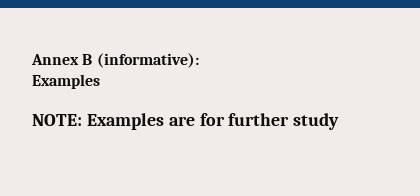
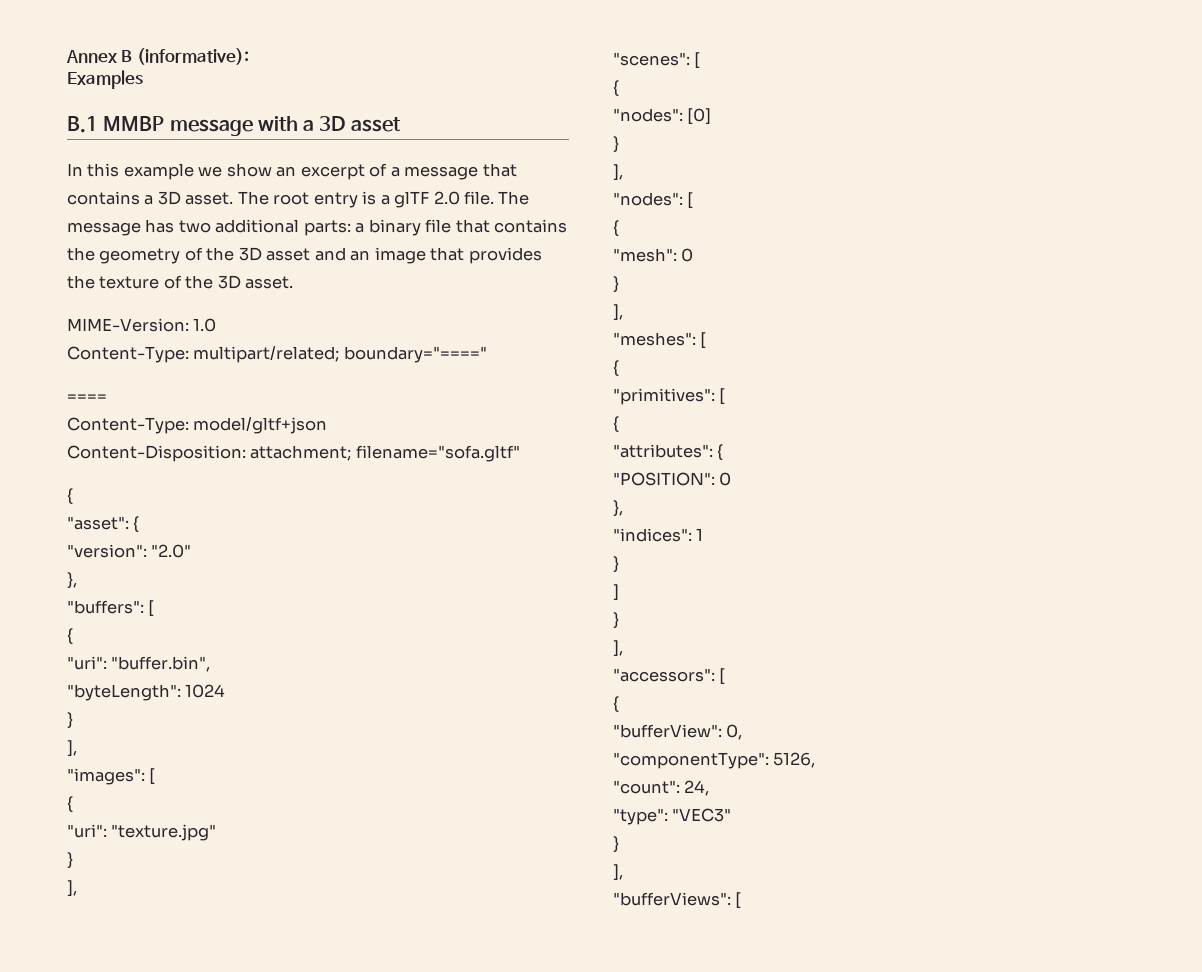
[32,113,340,130] NOTE: Examples are for further study -> [67,116,401,136] [67,163,517,180] [67,191,530,208] [67,219,568,236] [67,247,542,264] [67,275,294,289] [67,318,217,332] [67,346,487,363] [67,394,107,402] [67,417,328,434] [67,445,520,462] [67,488,73,505] [67,516,140,533] [67,544,192,558] [67,572,77,589] [67,600,155,617] [67,628,73,645] [67,656,211,672] [67,684,226,701] [67,712,73,729] [67,740,77,757] [67,768,156,785] [67,796,73,813] [67,824,217,841] [67,852,73,869] [67,880,77,897] [613,52,701,69] [613,80,619,97] [613,108,712,125] [613,136,619,153] [613,164,623,181] [613,192,694,209] [613,220,619,237] [613,248,694,262] [613,276,619,293] [613,304,623,321] [613,332,707,349] [613,360,619,377] [613,388,726,405] [613,416,619,433] [613,444,724,461] [613,472,732,486] [613,500,623,517] [613,528,704,542] [613,556,619,573] [613,584,619,601] [613,612,619,629] [613,640,623,657] [613,668,726,685] [613,696,619,713] [613,724,743,740] [613,752,816,769] [613,780,710,796] [613,808,732,825] [613,836,619,853] [613,864,623,881] [613,892,742,909] B.1 MMBP message with a 3D asset // In this example we show an excerpt of a message that contains a 3D asset. The root entry is a glTF 2.0 file. The message has two additional parts: a binary file that contains the geometry of the 3D asset and an image that provides the texture of the 3D asset. // MIME-Version: 1.0 // Content-Type: multipart/related; boundary="====" // ==== // Content-Type: model/gltf+json // Content-Disposition: attachment; filename="sofa.gltf" // { // "asset": { // "version": "2.0" // }, // "buffers": [ // { // "uri": "buffer.bin", // "byteLength": 1024 // } // ], // "images": [ // { // "uri": "texture.jpg" // } // ], // "scenes": [ // { // "nodes": [0] // } // ], // "nodes": [ // { // "mesh": 0 // } // ], // "meshes": [ // { // "primitives": [ // { // "attributes": { // "POSITION": 0 // }, // "indices": 1 // } // ] // } // ], // "accessors": [ // { // "bufferView": 0, // "componentType": 5126, // "count": 24, // "type": "VEC3" // } // ], // "bufferViews": [

